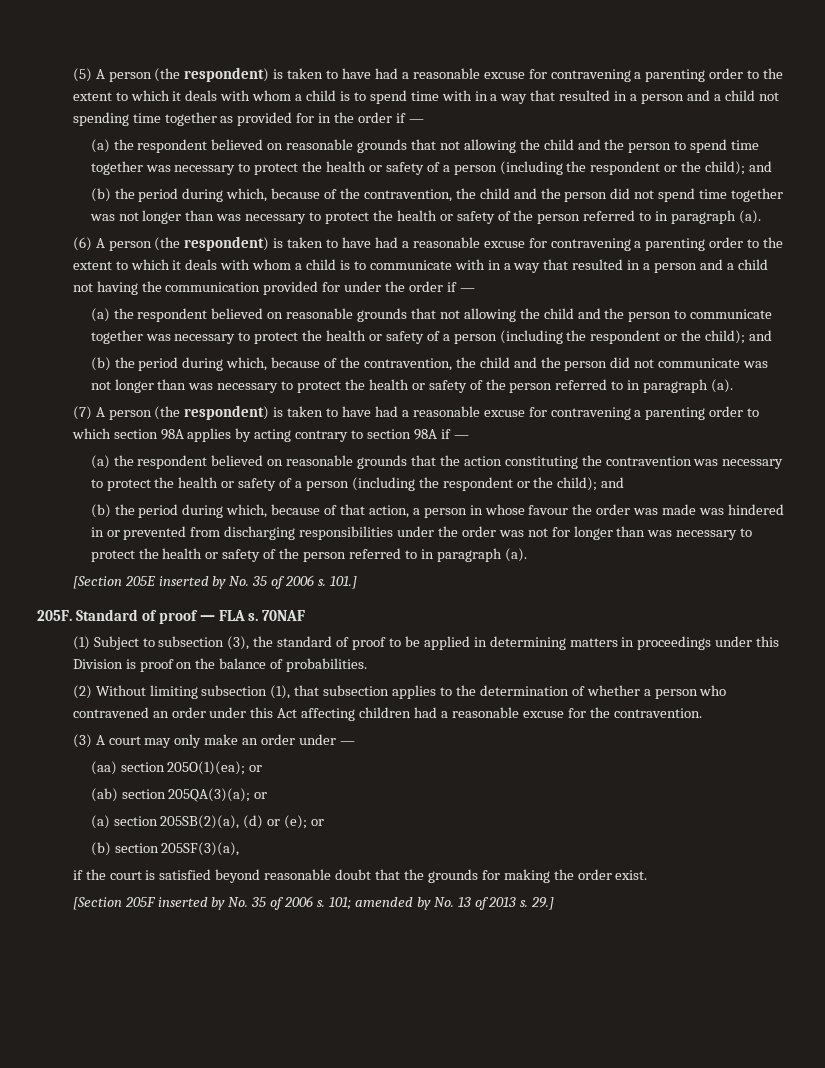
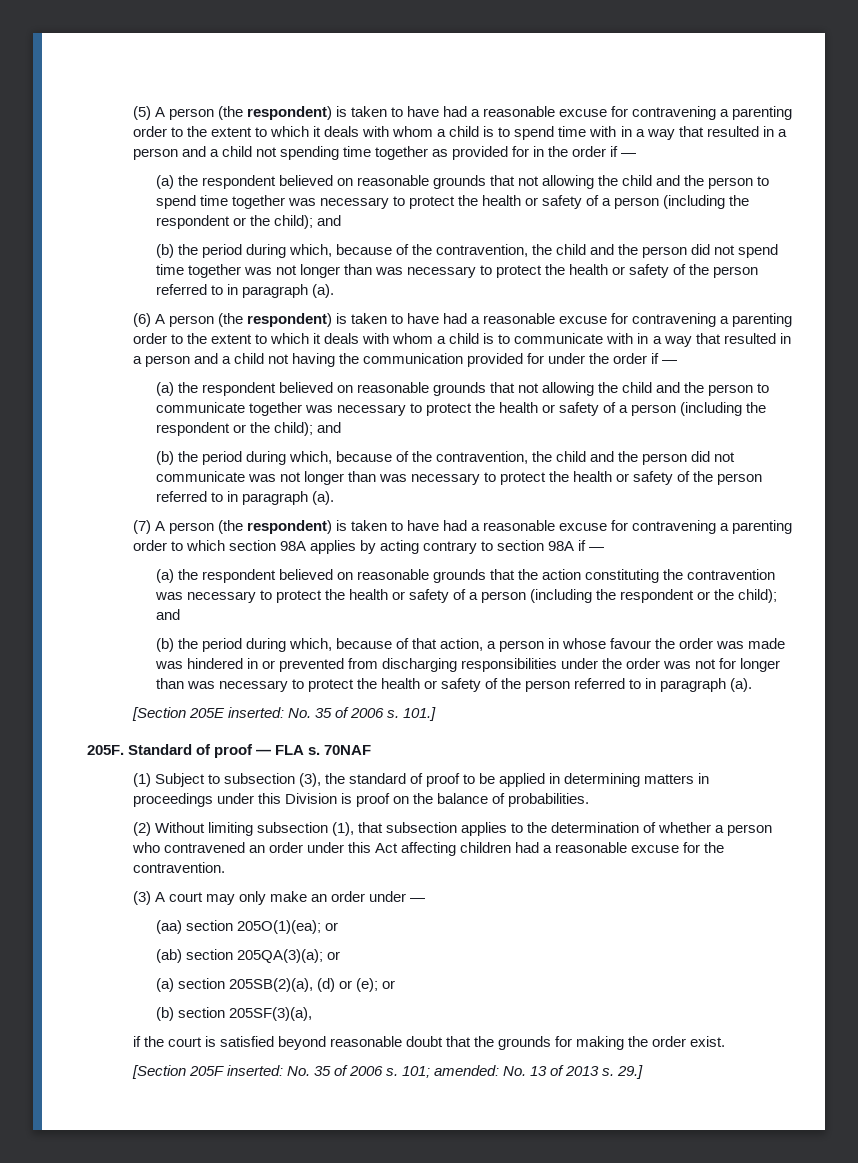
[158,576,227,589] inserted by -> [227,707,284,718] inserted:
[157,897,226,910] inserted by -> [226,1065,283,1076] inserted:
[354,897,431,910] amended by -> [434,1065,500,1076] amended:

